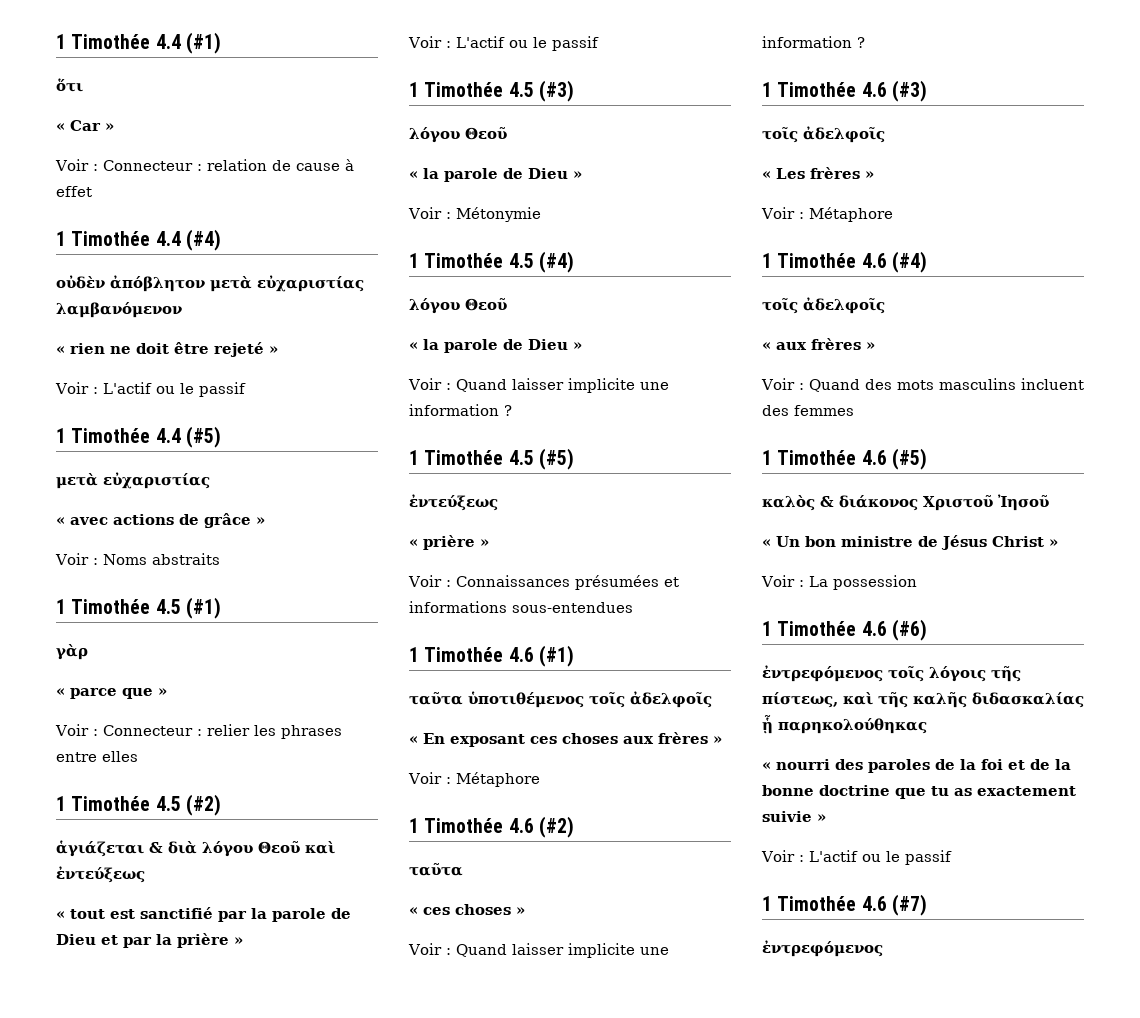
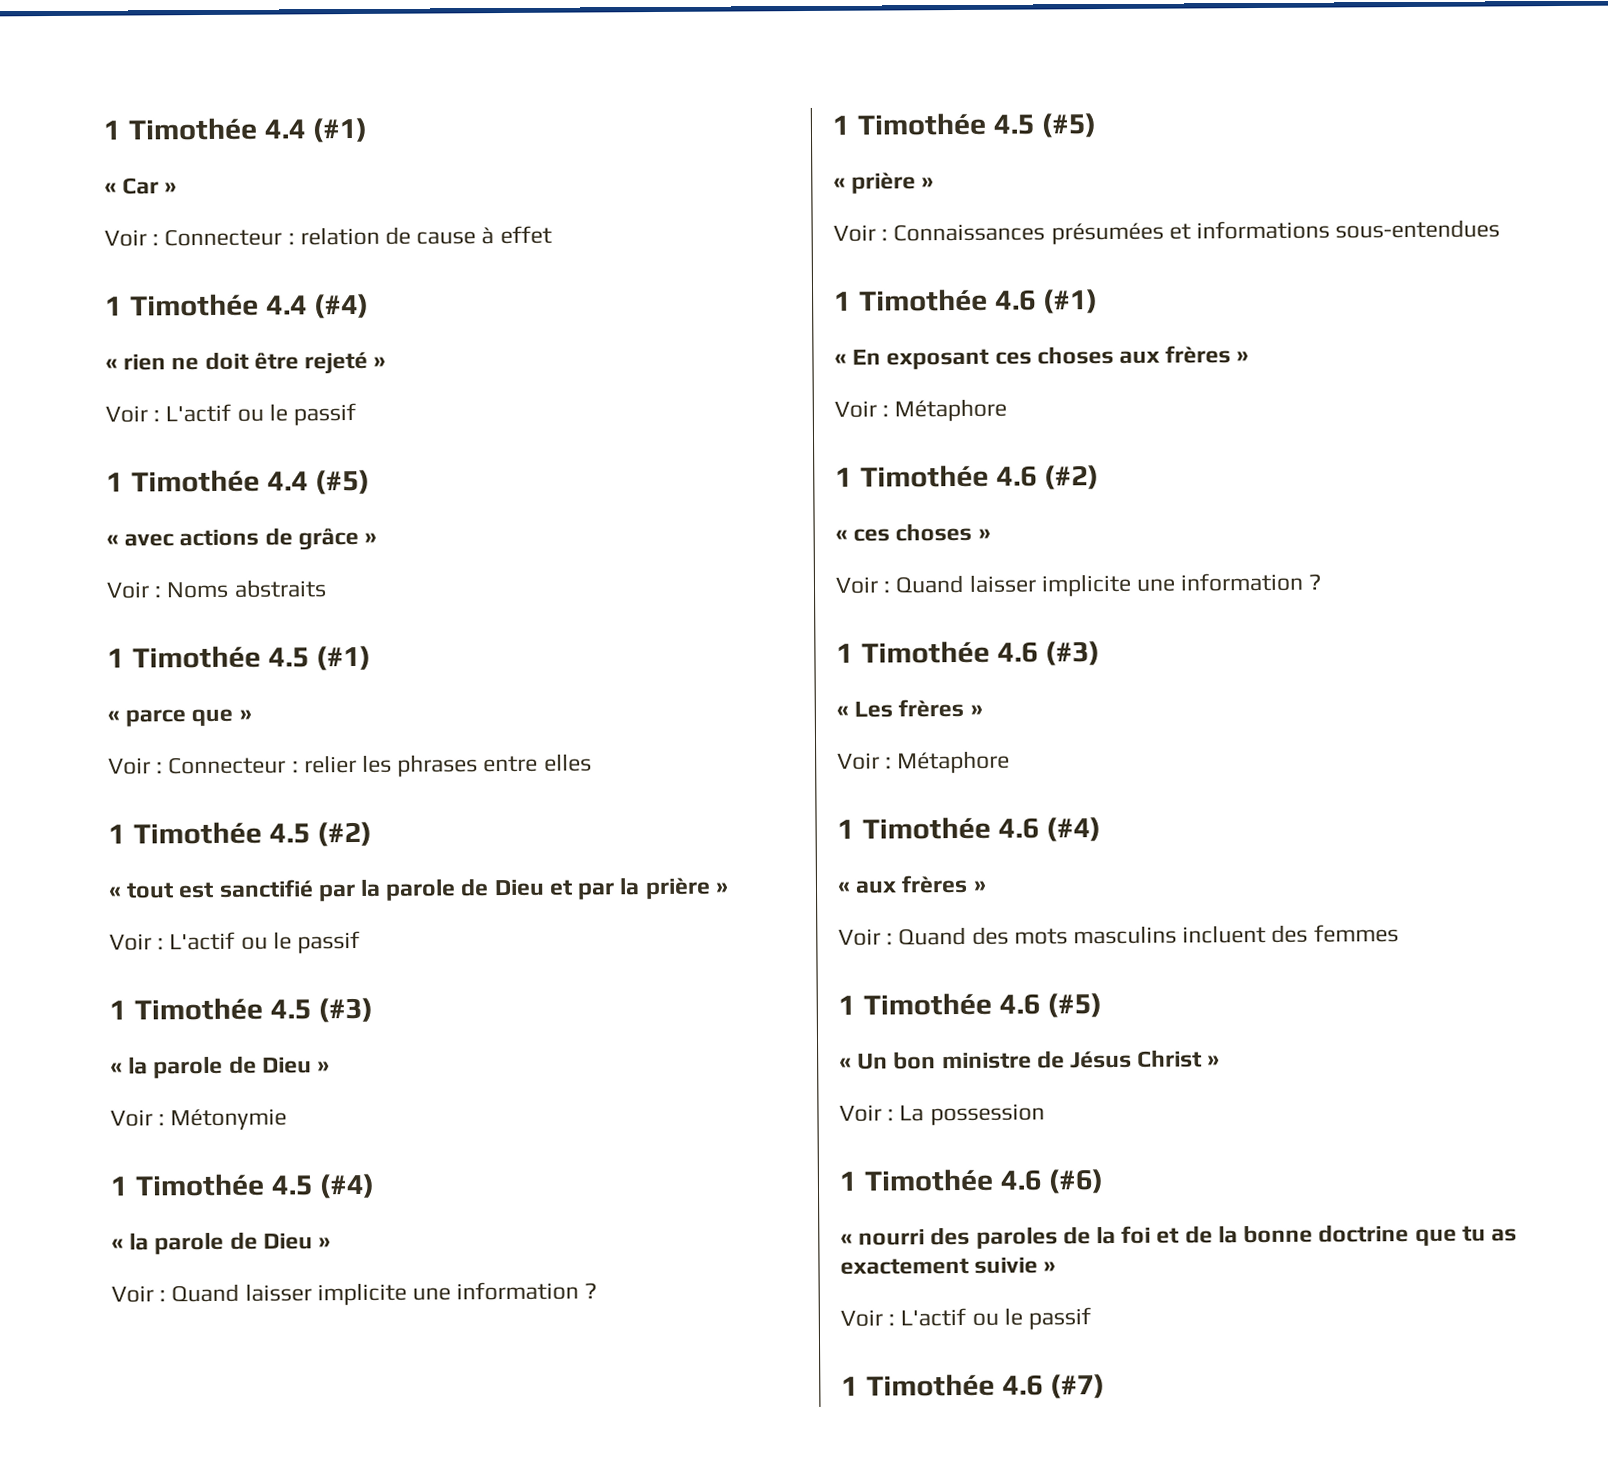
[56,78,83,92] // ὅτι -> (369, 130) none
[56,275,364,292] [56,302,182,318] // οὐδὲν ἀπόβλητον μετὰ εὐχαριστίας λαμβανόμενον -> (370, 306) none
[56,472,210,489] // μετὰ εὐχαριστίας -> (371, 482) none
[56,644,88,660] // γὰρ -> (372, 658) none
[56,840,335,857] [56,866,145,883] // ἁγιάζεται & διὰ λόγου Θεοῦ καὶ ἐντεύξεως -> (373, 834) none
[409,127,507,143] // λόγου Θεοῦ -> (374, 1010) none
[409,298,507,314] // λόγου Θεοῦ -> (376, 1186) none
[409,494,498,511] // ἐντεύξεως -> (1098, 125) none
[409,691,712,708] // ταῦτα ὑποτιθέμενος τοῖς ἀδελφοῖς -> (1099, 301) none
[409,863,463,876] // ταῦτα -> (1100, 477) none
[762,126,885,143] // τοῖς ἀδελφοῖς -> (1101, 653) none
[762,297,885,314] // τοῖς ἀδελφοῖς -> (1102, 829) none
[762,494,1049,511] // καλὸς & διάκονος Χριστοῦ Ἰησοῦ -> (1103, 1005) none
[762,665,1021,682] [762,692,1084,708] [762,715,927,734] // ἐντρεφόμενος τοῖς λόγοις τῆς πίστεως, καὶ τῆς καλῆς διδασκαλίας ᾗ παρηκολούθηκας -> (1105, 1181) none
[762,940,883,957] // ἐντρεφόμενος -> (1106, 1386) none

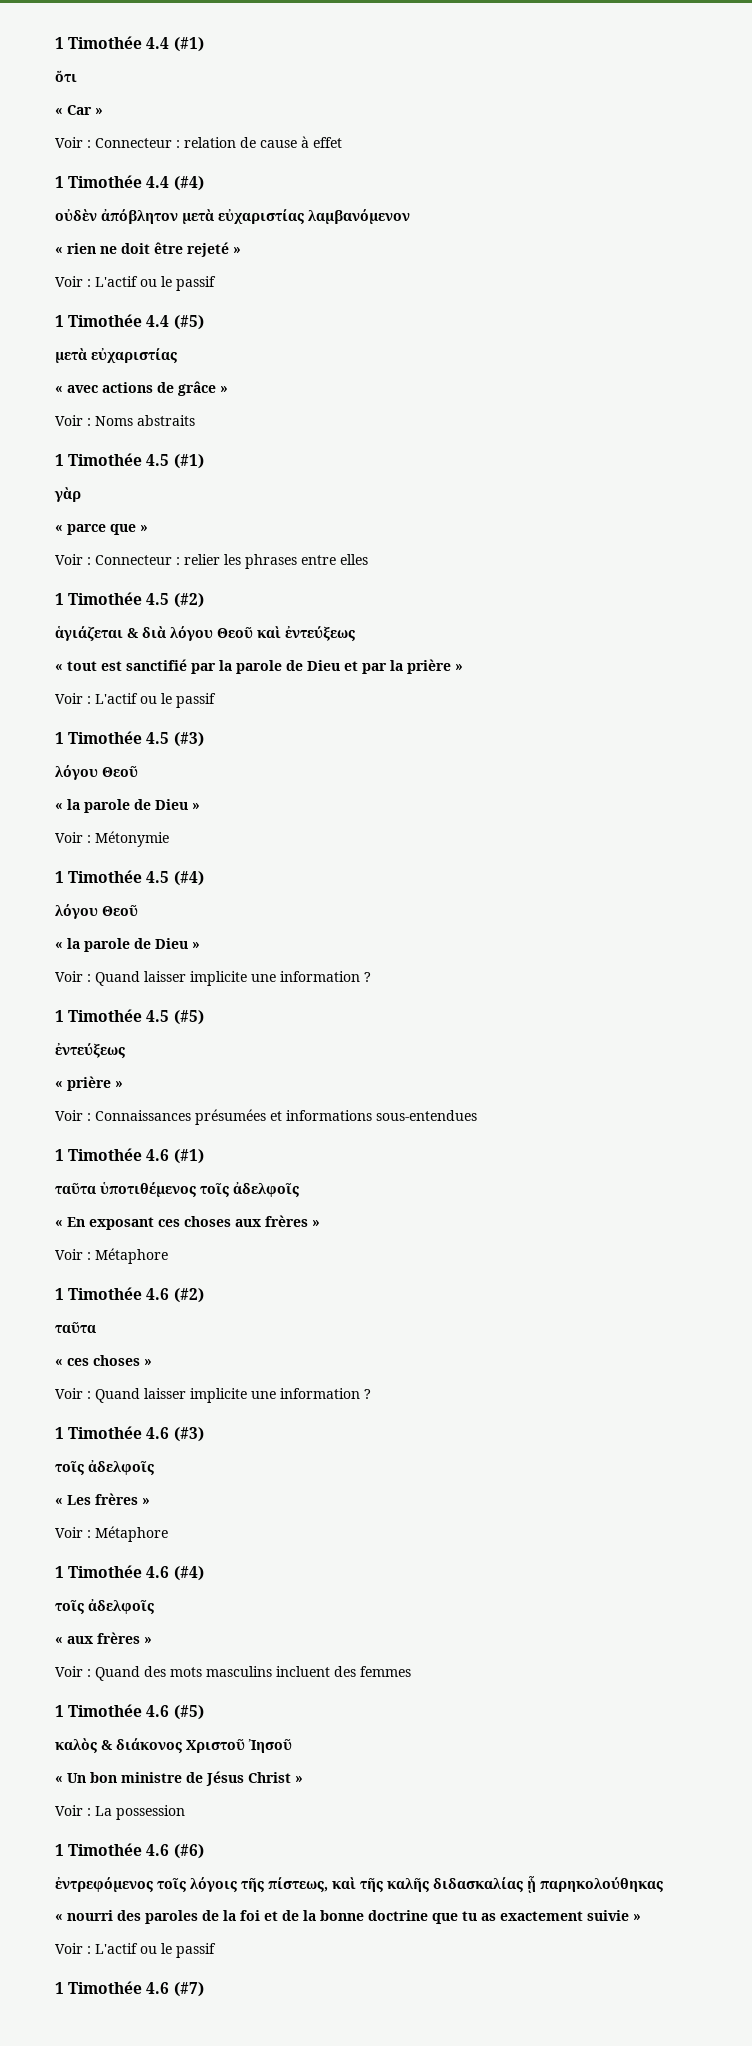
(369, 130) none -> [55,70,77,82] // ὅτι
(370, 306) none -> [55,209,410,225] // οὐδὲν ἀπόβλητον μετὰ εὐχαριστίας λαμβανόμενον
(371, 482) none -> [55,348,177,364] // μετὰ εὐχαριστίας
(372, 658) none -> [54,487,81,502] // γὰρ
(373, 834) none -> [55,626,355,642] // ἁγιάζεται & διὰ λόγου Θεοῦ καὶ ἐντεύξεως
(374, 1010) none -> [55,765,138,780] // λόγου Θεοῦ
(376, 1186) none -> [55,904,138,919] // λόγου Θεοῦ
(1098, 125) none -> [55,1043,125,1059] // ἐντεύξεως
(1099, 301) none -> [55,1182,299,1198] // ταῦτα ὑποτιθέμενος τοῖς ἀδελφοῖς
(1100, 477) none -> [55,1322,96,1333] // ταῦτα
(1101, 653) none -> [55,1460,154,1476] // τοῖς ἀδελφοῖς
(1102, 829) none -> [55,1599,154,1615] // τοῖς ἀδελφοῖς
(1103, 1005) none -> [55,1738,292,1754] // καλὸς & διάκονος Χριστοῦ Ἰησοῦ
(1105, 1181) none -> [55,1876,663,1893] // ἐντρεφόμενος τοῖς λόγοις τῆς πίστεως, καὶ τῆς καλῆς διδασκαλίας ᾗ παρηκολούθηκας

